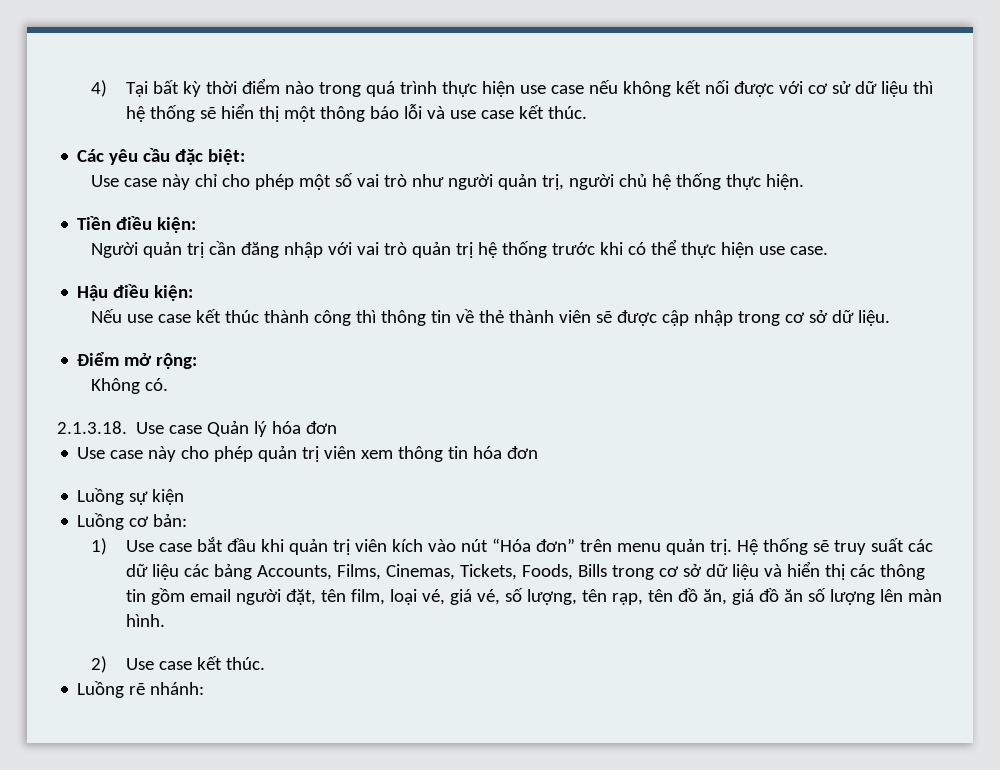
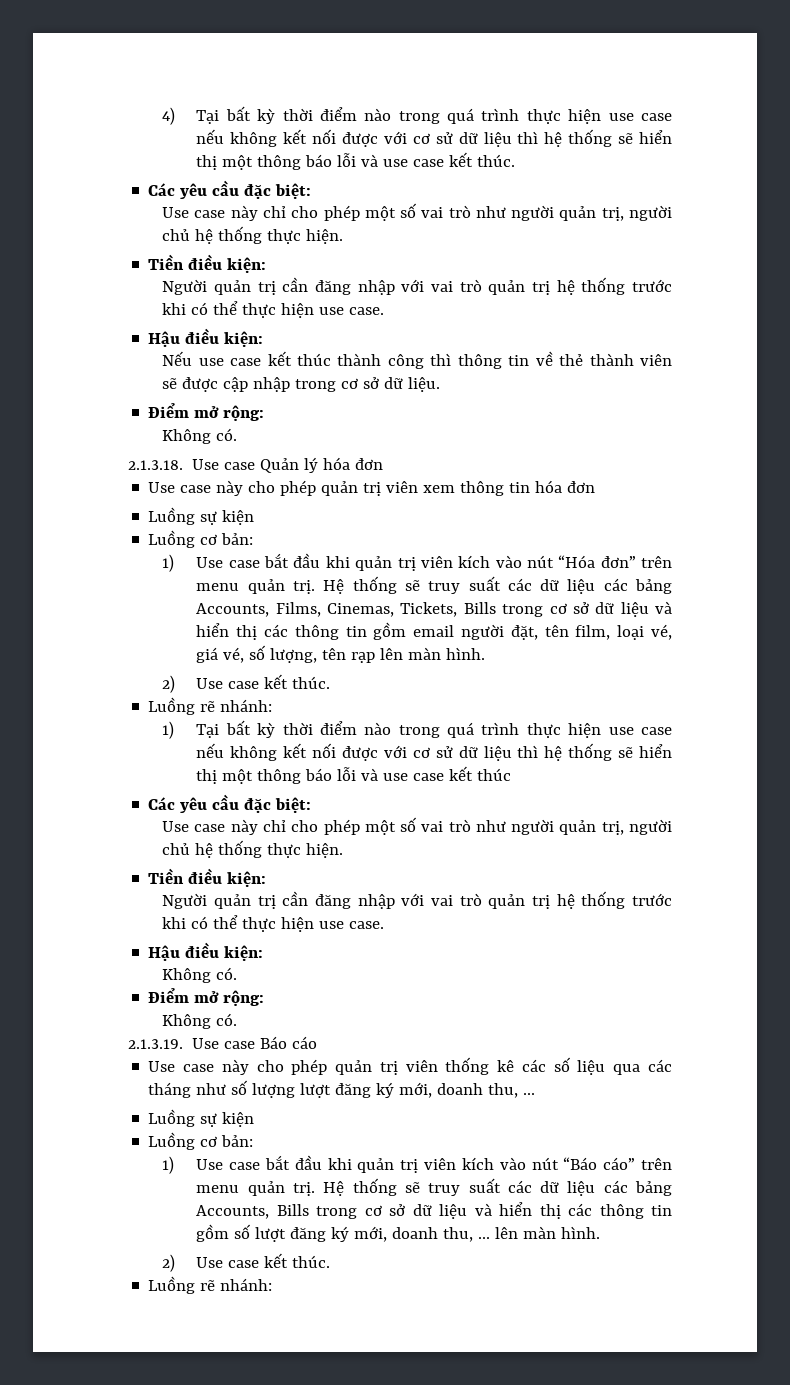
[521,564,573,580] Foods, -> (458, 609) none
[611,588,875,605] rạp, tên đồ ăn, giá đồ ăn số lượng -> [351,652,376,663] rạp
(205, 688) none -> [162,720,673,739] [196,743,673,761] [196,766,512,784] [148,794,312,813] [162,817,673,835] [162,840,344,858] [148,868,267,887] [162,891,672,909] [162,915,385,932] [148,942,264,961] [162,967,238,983] [148,988,265,1006] [162,1013,238,1029] [128,1036,318,1049] [148,1057,673,1075] [148,1080,536,1098] [148,1109,255,1127] [148,1132,254,1150] [162,1155,673,1174] [196,1178,672,1196] [196,1202,673,1219] [196,1224,601,1242] [162,1253,331,1272] [148,1276,273,1294] // 1) Tại bất kỳ thời điểm nào trong quá trình thực hiện use case nếu không kết nối được với cơ sử dữ liệu thì hệ thống sẽ hiển thị một thông báo lỗi và use case kết thúc // Các yêu cầu đặc biệt: // Use case này chỉ cho phép một số vai trò như người quản trị, người chủ hệ thống thực hiện. // Tiền điều kiện: // Người quản trị cần đăng nhập với vai trò quản trị hệ thống trước khi có thể thực hiện use case. // Hậu điều kiện: // Không có. // Điểm mở rộng: // Không có. // 2.1.3.19. Use case Báo cáo // Use case này cho phép quản trị viên thống kê các số liệu qua các tháng như số lượng lượt đăng ký mới, doanh thu, ... // Luồng sự kiện // Luồng cơ bản: // 1) Use case bắt đầu khi quản trị viên kích vào nút “Báo cáo” trên menu quản trị. Hệ thống sẽ truy suất các dữ liệu các bảng Accounts, Bills trong cơ sở dữ liệu và hiển thị các thông tin gồm số lượt đăng ký mới, doanh thu, ... lên màn hình. // 2) Use case kết thúc. // Luồng rẽ nhánh:

